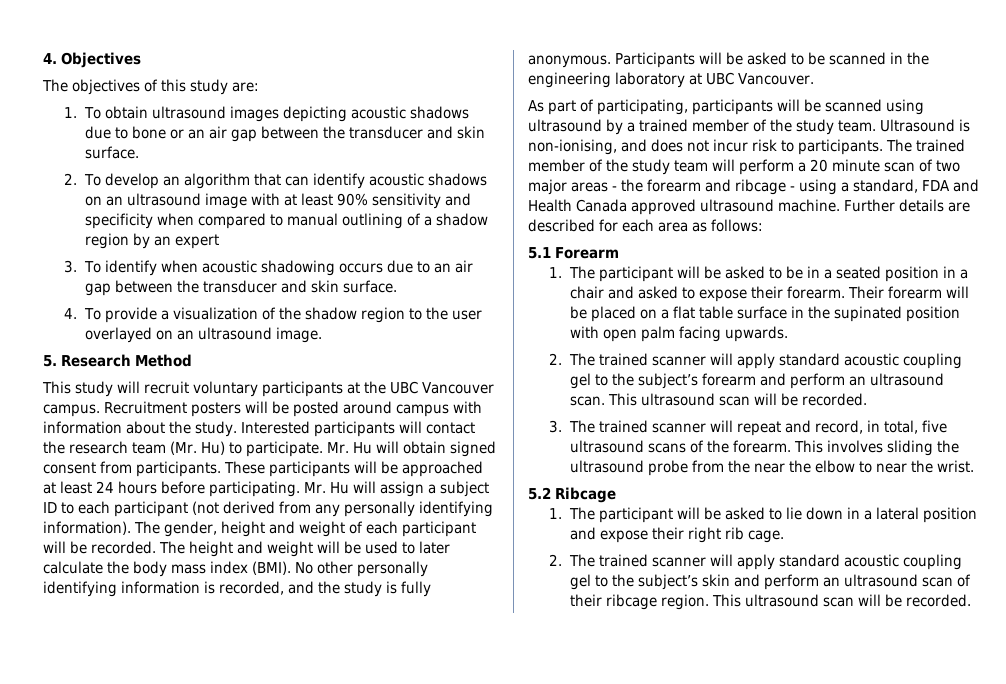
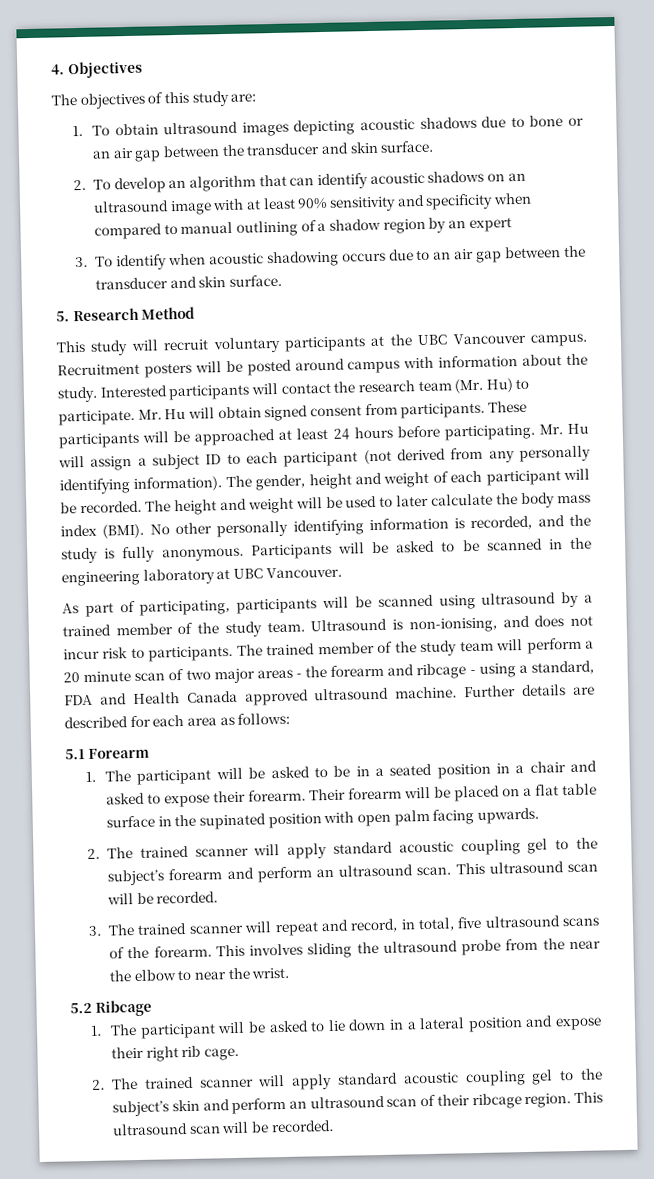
[64,307,483,323] [85,327,323,343] // 4. To provide a visualization of the shadow region to the user overlayed on an ultrasound image. -> (283, 280) none

